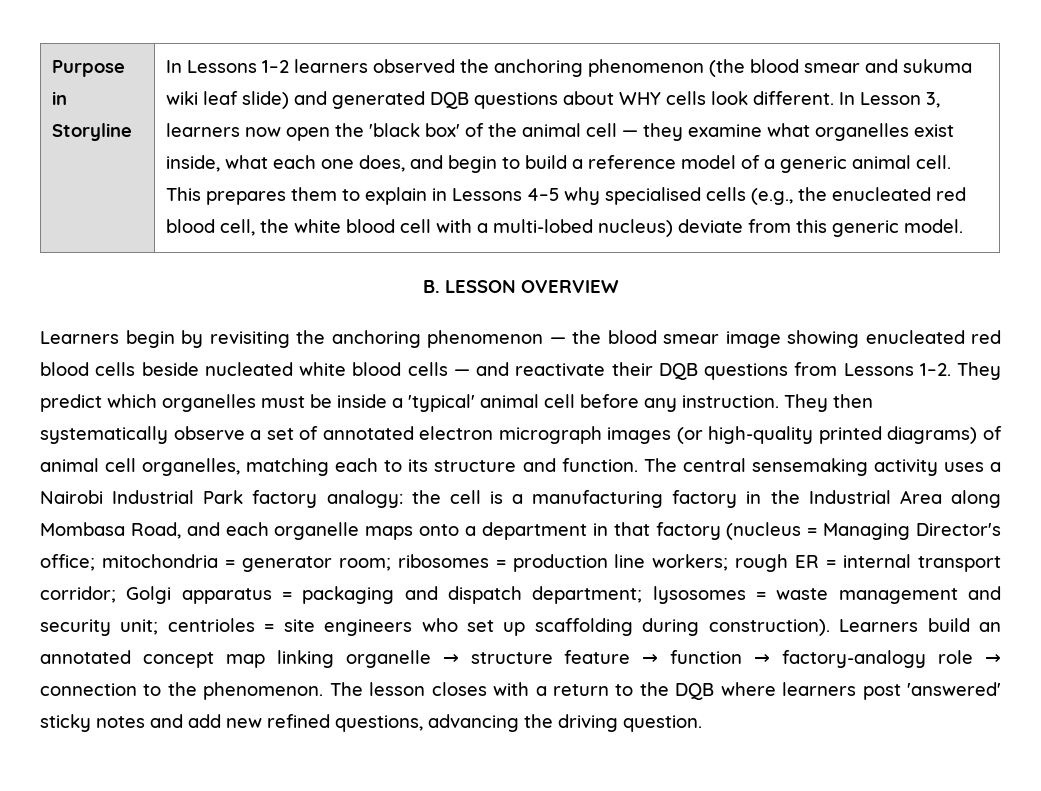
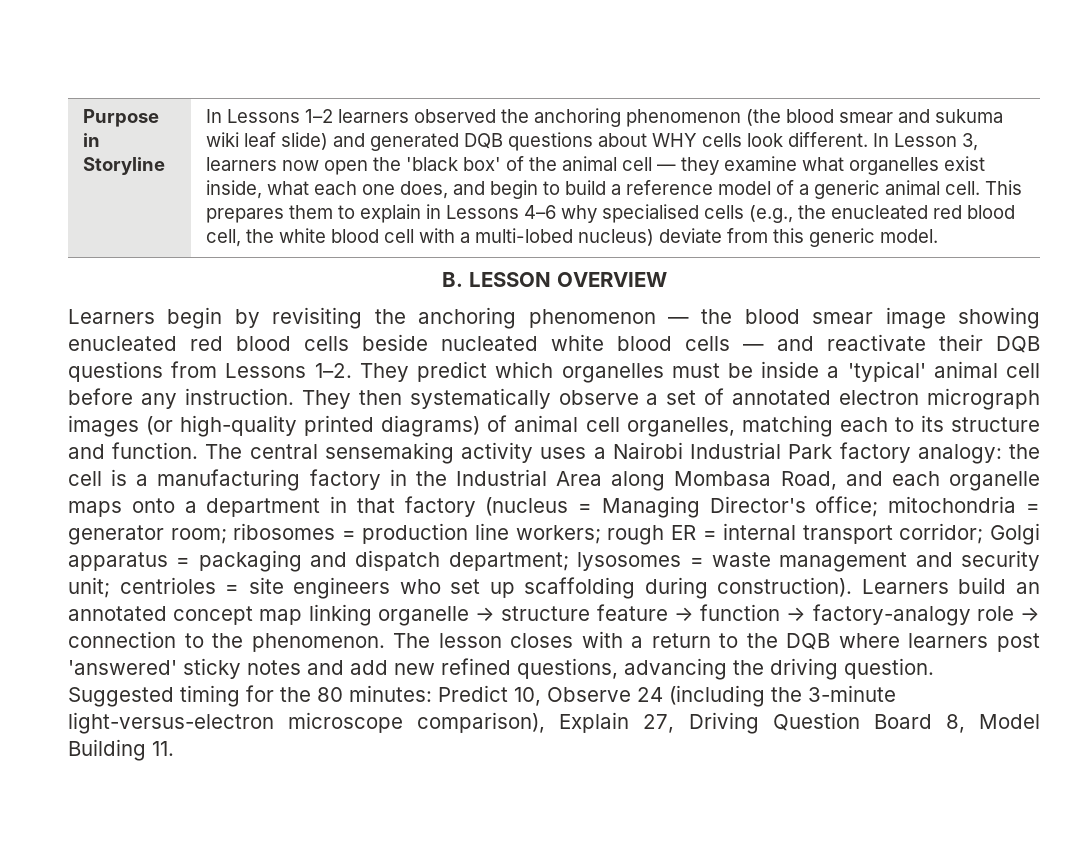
[526,188,559,201] 4–5 -> [523,205,556,219] 4–6
(702, 723) none -> [68,685,896,707] [68,712,1040,734] [68,739,174,761] Suggested timing for the 80 minutes: Predict 10, Observe 24 (including the 3-minute light-versus-electron microscope comparison), Explain 27, Driving Question Board 8, Model Building 11.

